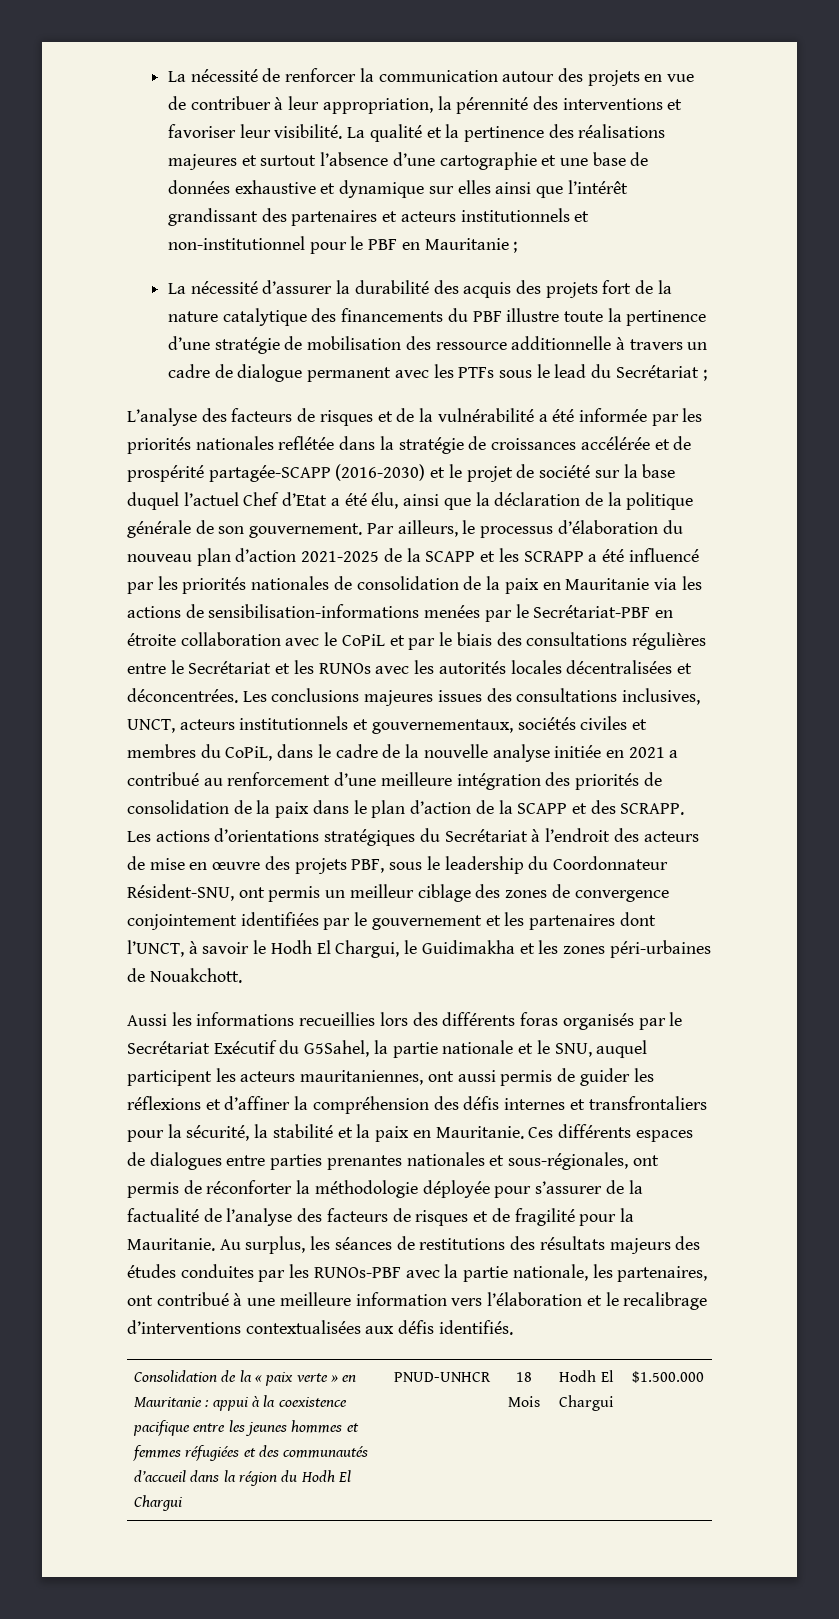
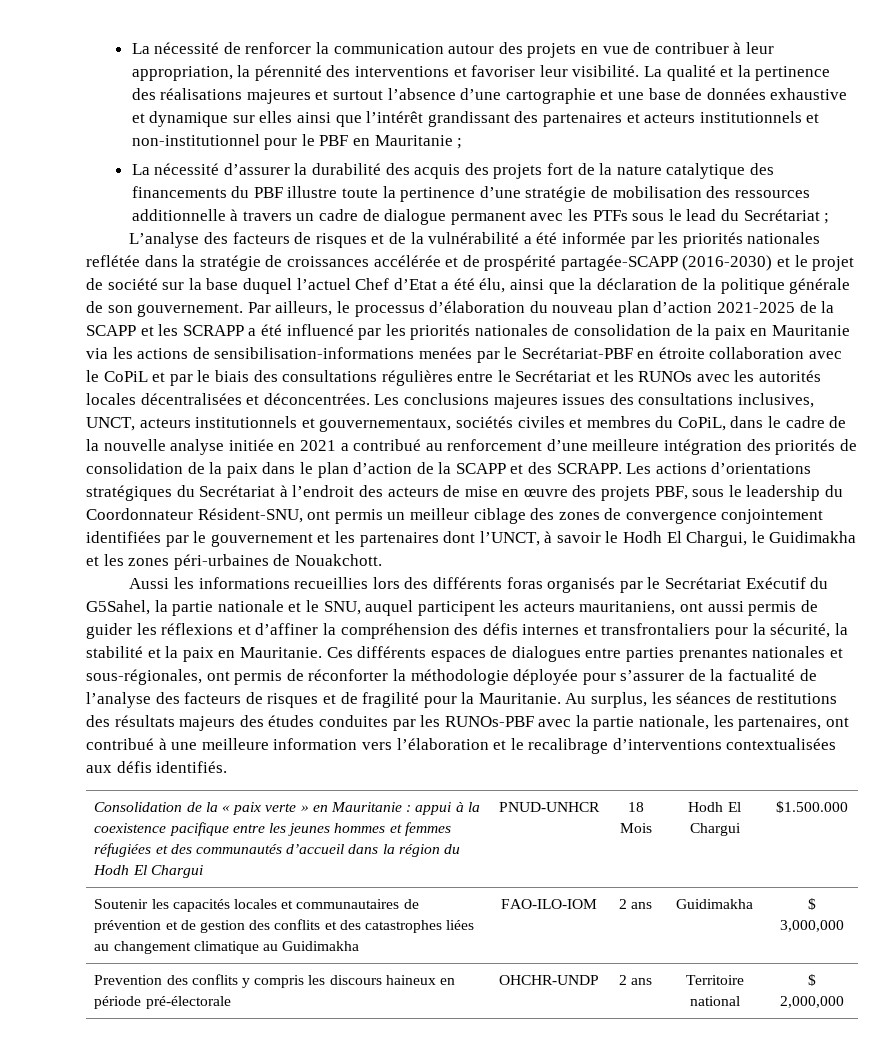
[435,342,507,350] ressource -> [734,190,810,198] ressources
[300,1070,424,1085] mauritaniennes, -> [579,601,676,615] mauritaniens,
(704, 1377) none -> [94,899,419,912] [94,919,475,933] [94,941,360,954] [500,899,597,909] [618,899,653,909] [676,899,753,909] [807,898,816,910] [779,920,844,932] [94,974,455,988] [94,996,231,1009] [498,975,599,985] [618,975,653,985] [685,975,744,985] [689,996,740,1006] [807,974,816,986] [779,996,844,1008] // Soutenir les capacités locales et communautaires de prévention et de gestion des conflits et des catastrophes liées au changement climatique au Guidimakha | FAO-ILO-IOM | 2 ans | Guidimakha | $ 3,000,000 // Prevention des conflits y compris les discours haineux en période pré-électorale | OHCHR-UNDP | 2 ans | Territoire national | $ 2,000,000

